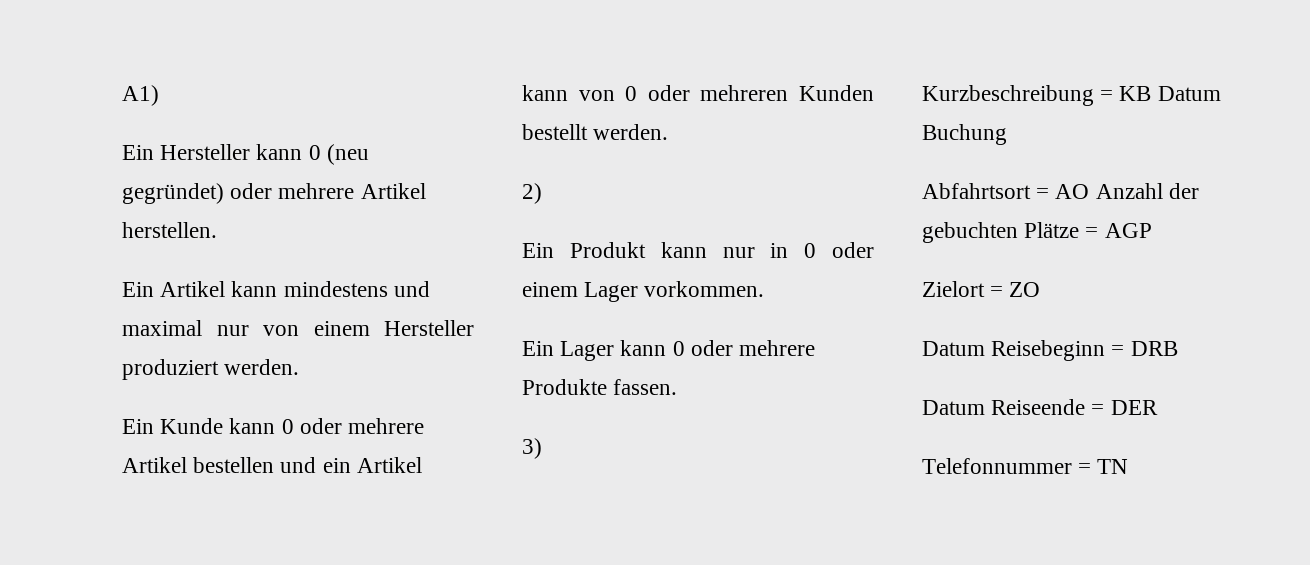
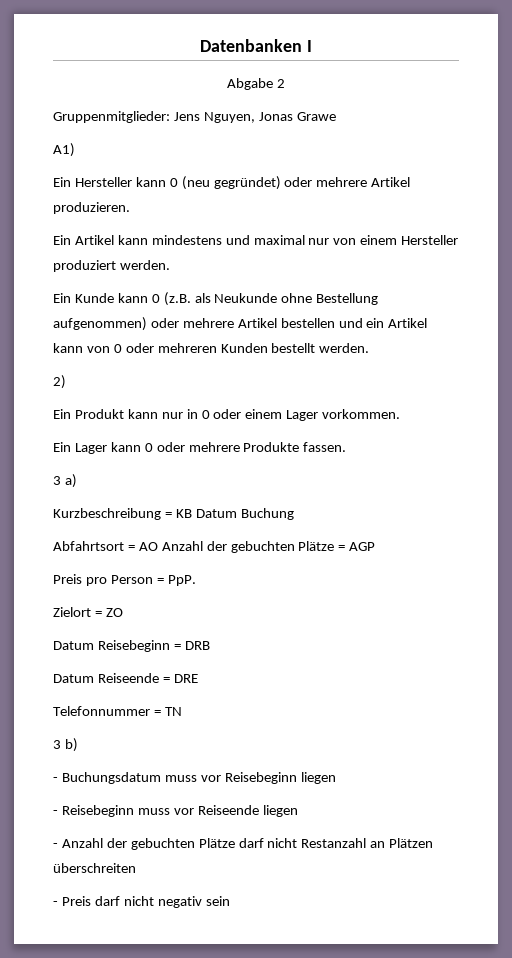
(122, 95) none -> [200,39,312,52] [227,78,285,90] [53,111,336,123] Datenbanken I // Abgabe 2 // Gruppenmitglieder: Jens Nguyen, Jonas Grawe //
[122,222,217,238] herstellen. -> [53,202,130,214] produzieren.
(294, 426) none -> [163,292,379,306] [53,317,147,331] (z.B. als Neukunde ohne Bestellung aufgenommen)
[522,438,542,459] 3) -> [53,474,77,488] 3 a)
(1152, 230) none -> [53,574,196,586] // Preis pro Person = PpP.
[1110,400,1158,415] DER -> [173,674,198,683] DRE
(1129, 466) none -> [53,738,78,752] [53,772,336,784] [53,805,298,817] [53,838,434,850] [53,863,136,873] [53,896,230,908] // 3 b) // - Buchungsdatum muss vor Reisebeginn liegen // - Reisebeginn muss vor Reiseende liegen // - Anzahl der gebuchten Plätze darf nicht Restanzahl an Plätzen überschreiten // - Preis darf nicht negativ sein

